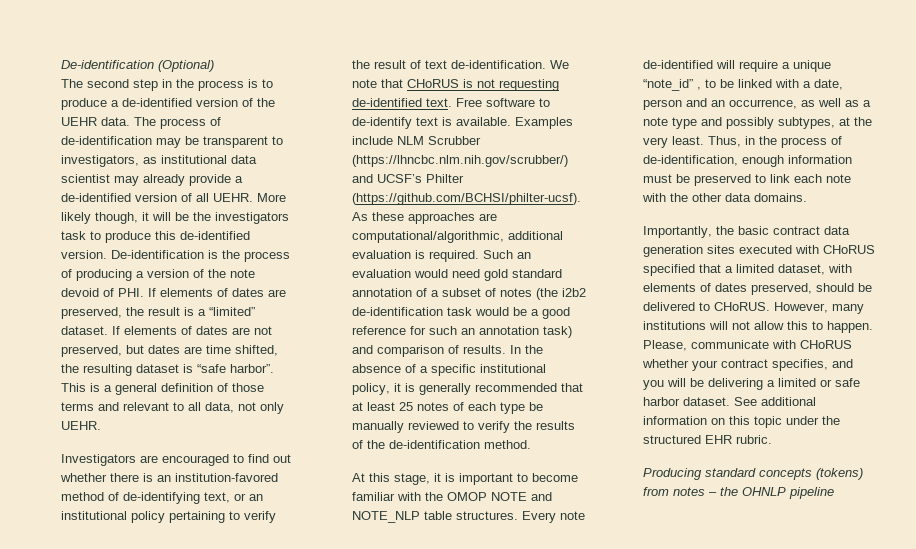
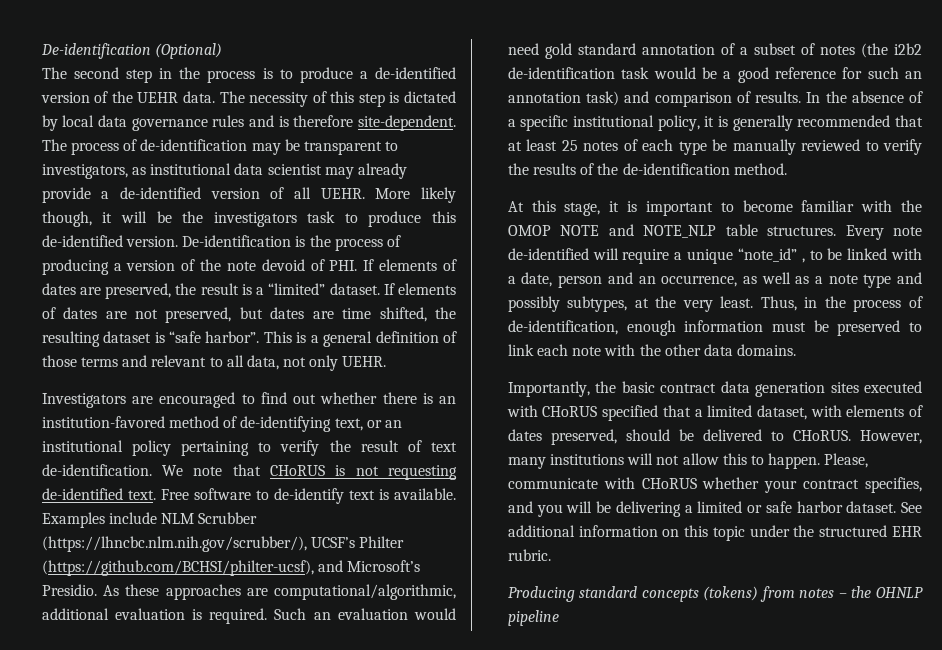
(157, 121) none -> [249,91,457,107] [41,115,456,131] [41,139,67,151] necessity of this step is dictated by local data governance rules and is therefore site-dependent. The
[352,155,569,167] [352,174,465,183] [352,193,582,205] (https://lhncbc.nlm.nih.gov/scrubber/) and UCSF’s Philter (https://github.com/BCHSI/philter-ucsf). -> [41,536,405,552] [41,560,421,576] [41,584,97,596] (https://lhncbc.nlm.nih.gov/scrubber/), UCSF’s Philter (https://github.com/BCHSI/philter-ucsf), and Microsoft’s Presidio.

